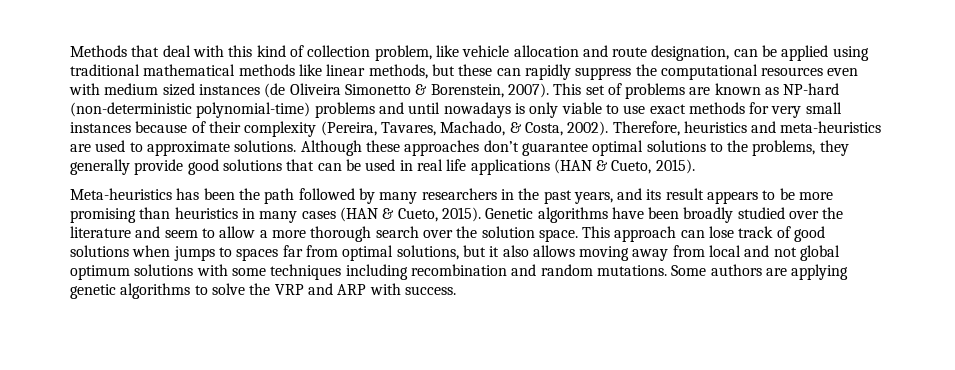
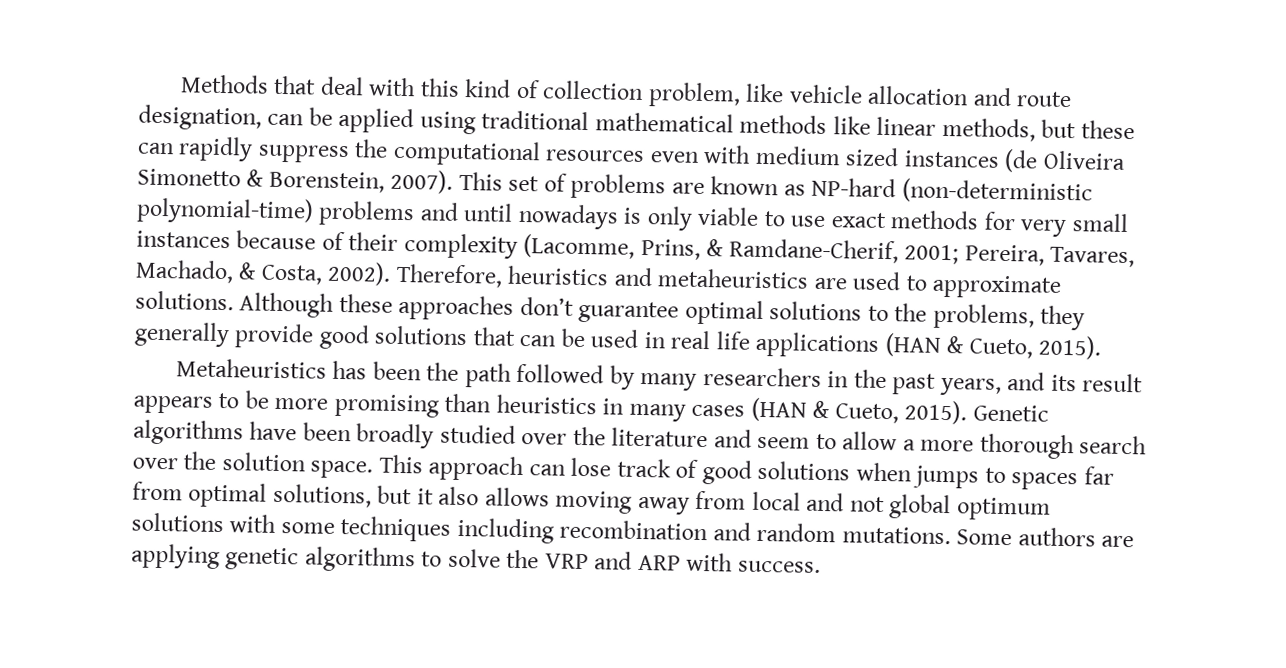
[320,121,377,136] (Pereira, -> [523,234,1045,266] (Lacomme, Prins, & Ramdane-Cherif, 2001; Pereira,
[780,121,882,133] meta-heuristics -> [657,268,810,289] metaheuristics
[70,188,172,200] Meta-heuristics -> [175,358,327,379] Metaheuristics

